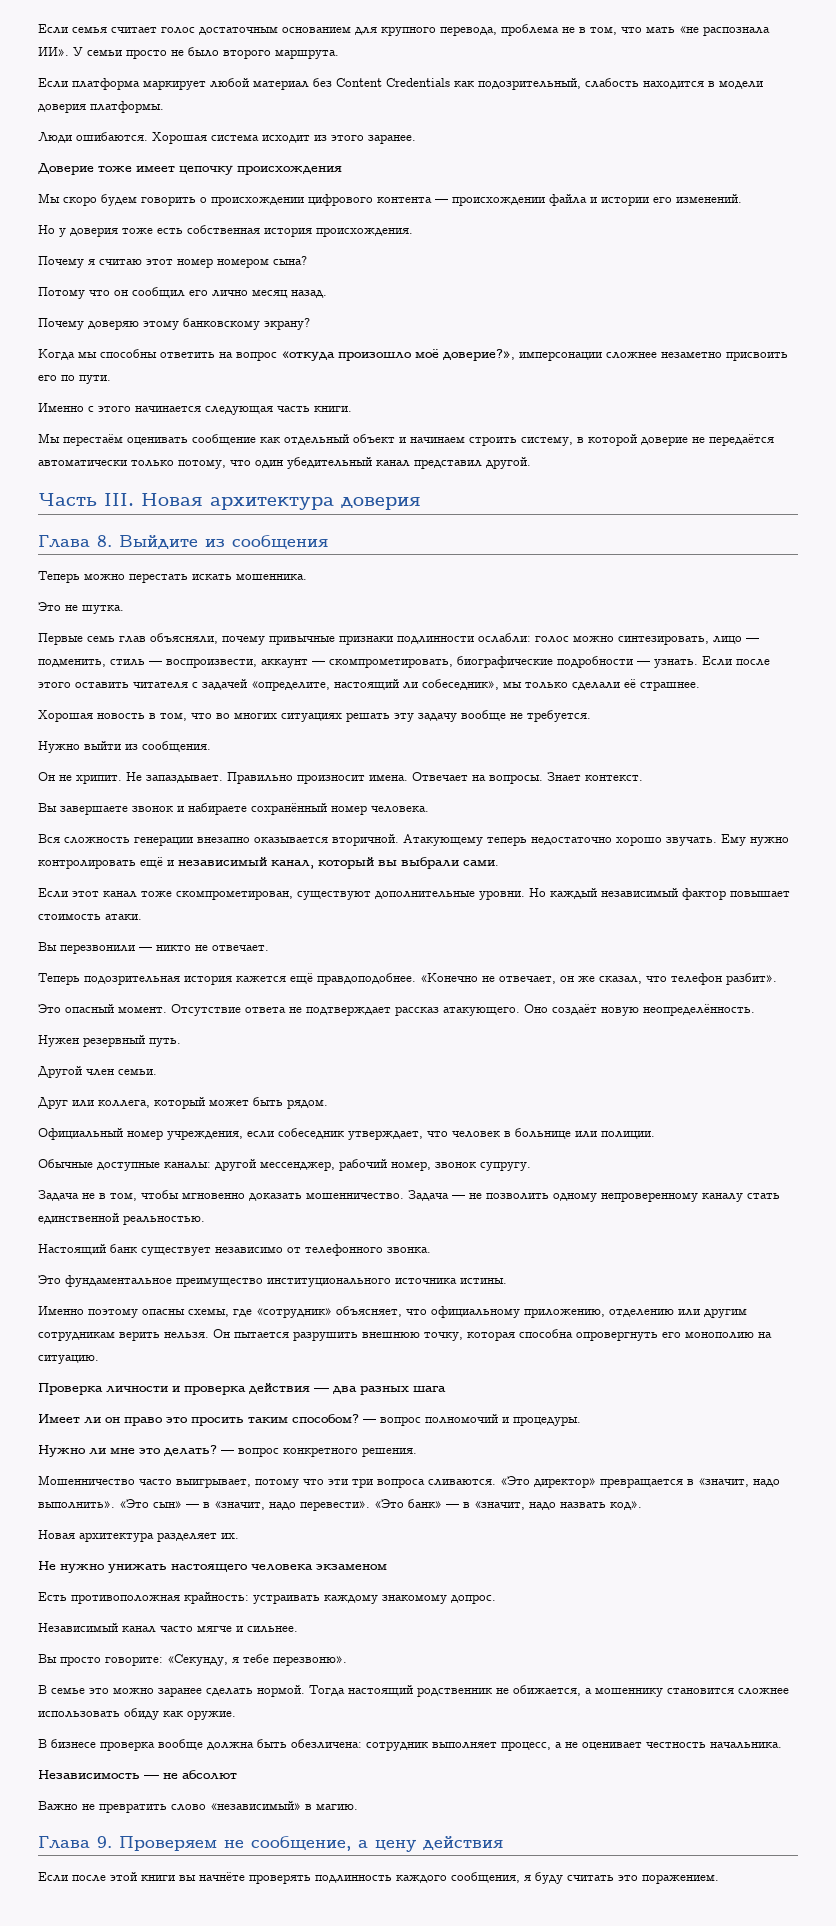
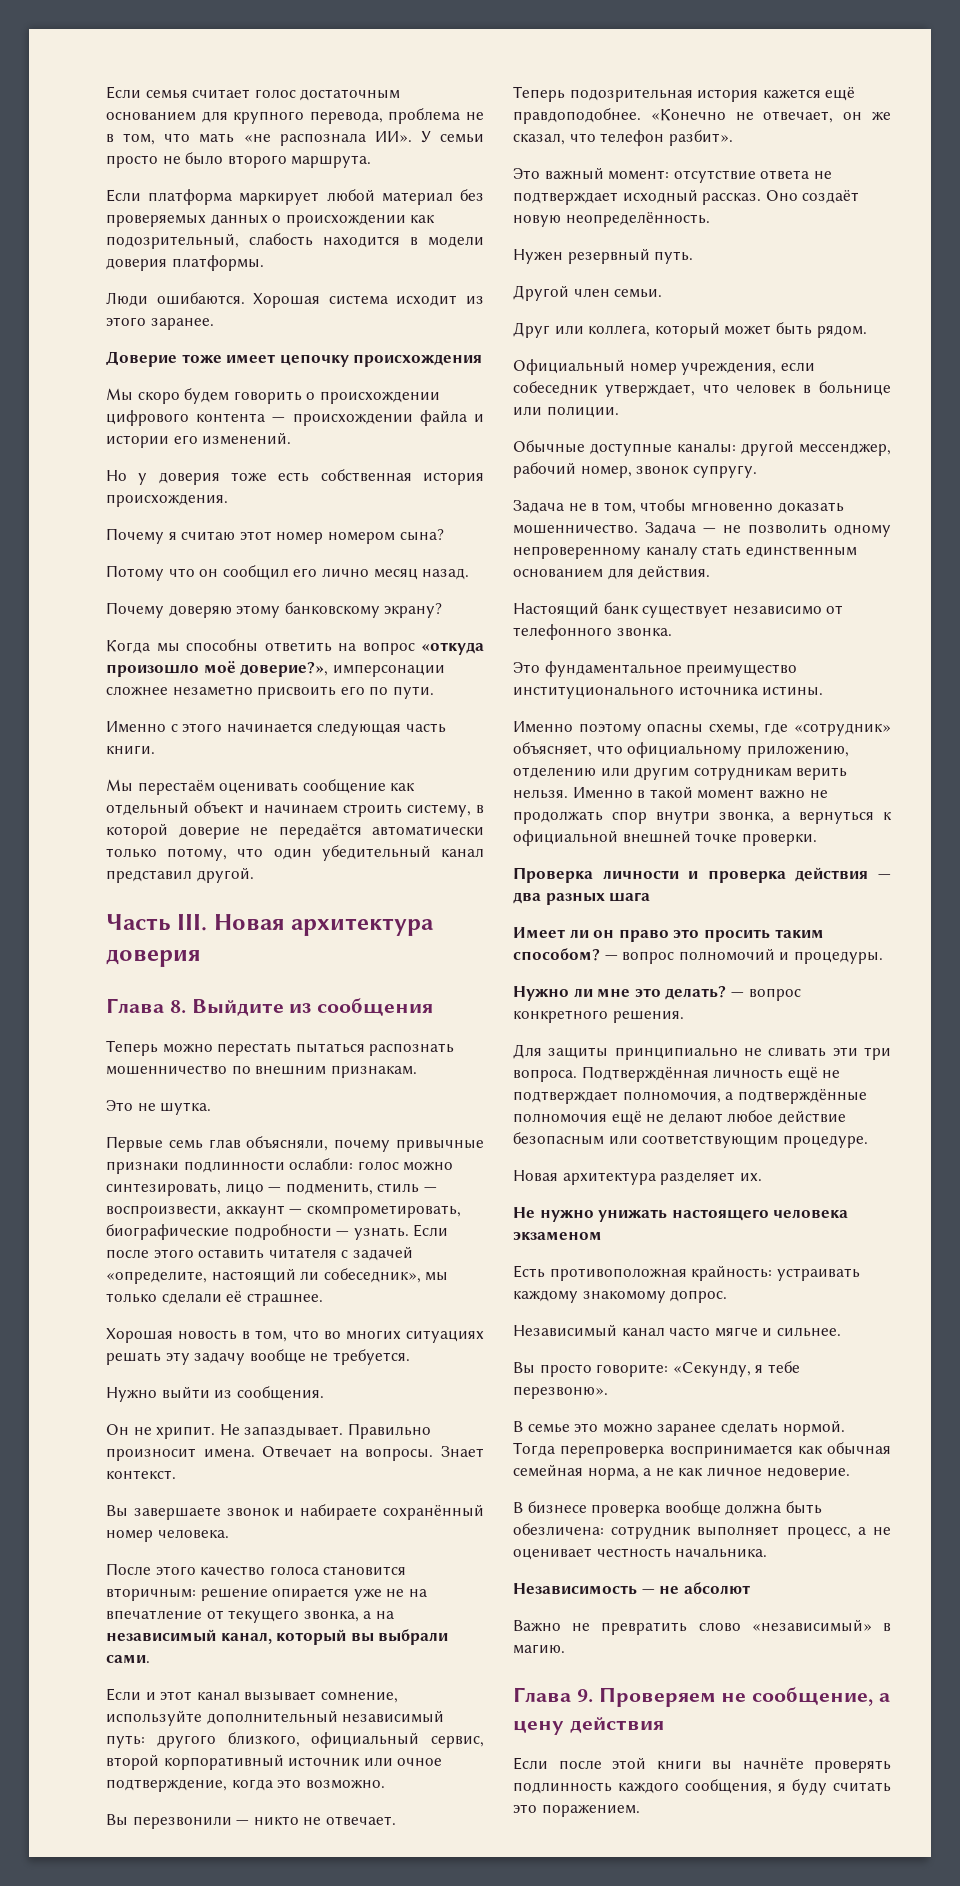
[336,78,450,87] Content Credentials -> [106,214,406,227] проверяемых данных о происхождении
[192,573,307,580] искать мошенника. -> [295,1043,455,1056] [106,1065,417,1078] пытаться распознать мошенничество по внешним признакам.
[38,834,789,846] [38,857,174,869] Вся сложность генерации внезапно оказывается вторичной. Атакующему теперь недостаточно хорошо звучать. Ему нужно контролировать ещё и -> [106,1563,407,1576] [106,1588,427,1601] [106,1610,394,1623] После этого качество голоса становится вторичным: решение опирается уже не на впечатление от текущего звонка, а на
(68, 893) none -> [145,1692,156,1700] и
[141,888,790,900] [38,913,142,920] тоже скомпрометирован, существуют дополнительные уровни. Но каждый независимый фактор повышает стоимость атаки. -> [244,1691,398,1703] [106,1710,445,1726] [106,1732,484,1748] [106,1754,443,1770] [106,1779,385,1792] вызывает сомнение, используйте дополнительный независимый путь: другого близкого, официальный сервис, второй корпоративный источник или очное подтверждение, когда это возможно.
[65,1004,241,1016] опасный момент. Отсутствие -> [544,167,756,183] важный момент: отсутствие
[395,1006,520,1016] рассказ атакующего. -> [622,189,762,205] исходный рассказ.
[38,1213,205,1225] единственной реальностью. -> [745,546,857,558] [513,565,711,580] единственным основанием для действия.
[213,1329,772,1341] [38,1355,99,1364] Он пытается разрушить внешнюю точку, которая способна опровергнуть его монополию на ситуацию. -> [572,786,828,799] [513,811,892,824] [513,830,817,846] Именно в такой момент важно не продолжать спор внутри звонка, а вернуться к официальной внешней точке проверки.
[38,1475,780,1488] [38,1499,642,1511] Мошенничество часто выигрывает, потому что эти три вопроса сливаются. «Это директор» превращается в «значит, надо выполнить». «Это сын» — в «значит, надо перевести». «Это банк» — в «значит, надо назвать код». -> [513,1044,891,1060] [513,1066,841,1082] [513,1089,867,1104] [513,1110,846,1125] [513,1132,868,1148] Для защиты принципиально не сливать эти три вопроса. Подтверждённая личность ещё не подтверждает полномочия, а подтверждённые полномочия ещё не делают любое действие безопасным или соответствующим процедуре.
[348,1685,789,1697] [38,1708,236,1720] настоящий родственник не обижается, а мошеннику становится сложнее использовать обиду как оружие. -> [560,1442,891,1458] [513,1464,850,1480] перепроверка воспринимается как обычная семейная норма, а не как личное недоверие.

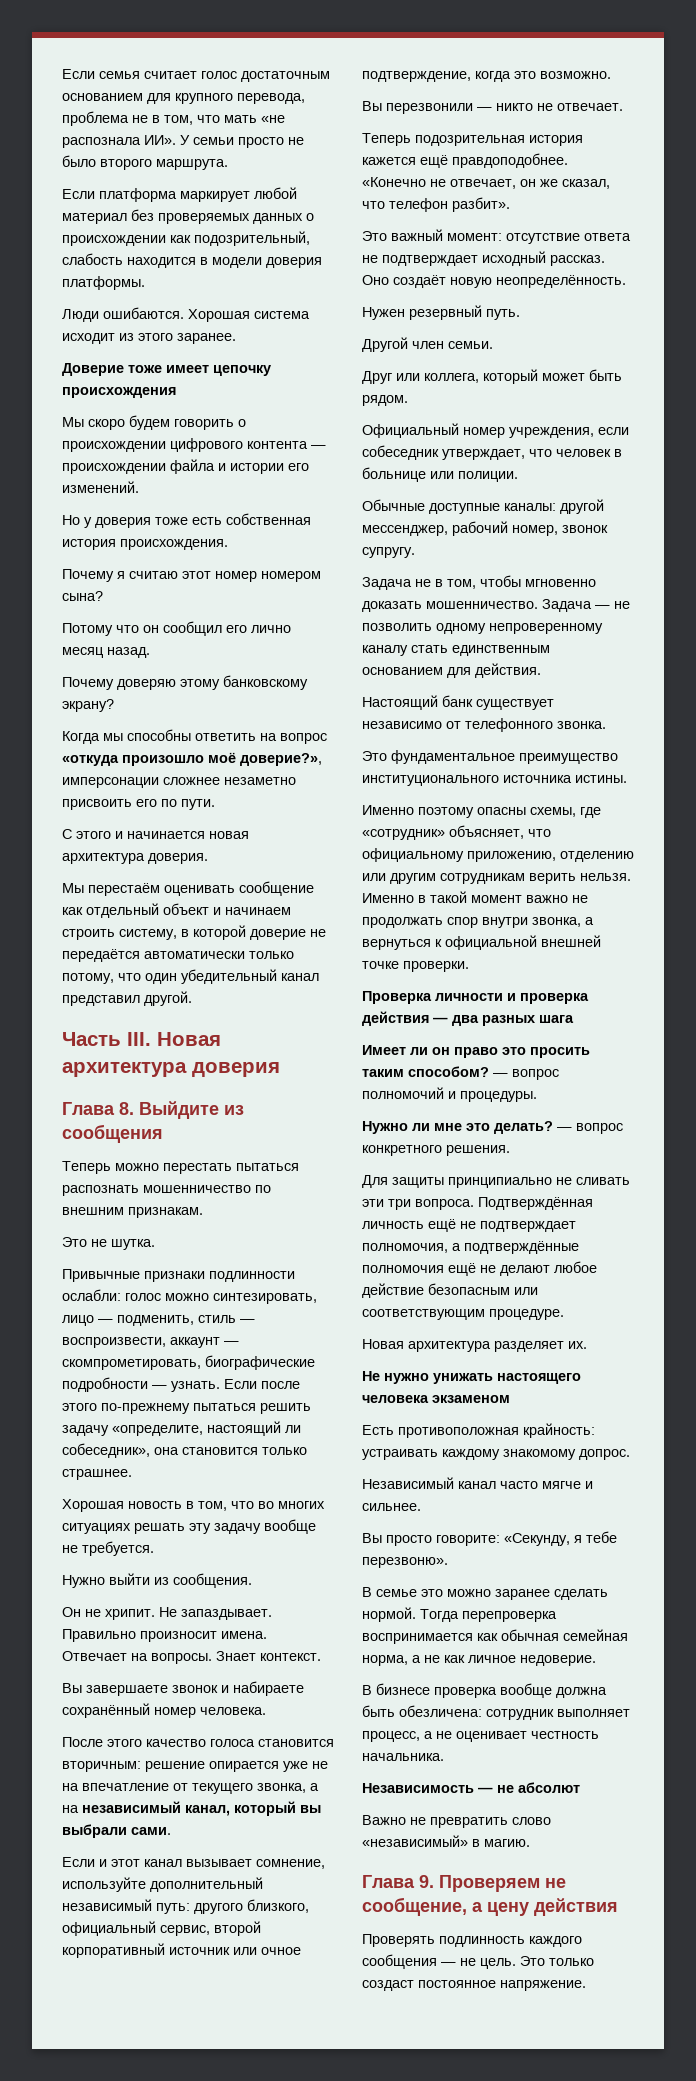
[106,721,446,736] [106,745,155,754] Именно с этого начинается следующая часть книги. -> [62,829,249,839] [62,853,208,864] С этого и начинается новая архитектура доверия.
[106,1136,484,1152] Первые семь глав объясняли, почему привычные -> [62,1269,140,1282] Привычные
[198,1246,413,1261] [106,1268,449,1284] [106,1291,243,1305] оставить читателя с задачей «определите, настоящий ли собеседник», мы только сделали её -> [101,1403,311,1414] [62,1421,301,1436] [62,1443,307,1458] по-прежнему пытаться решить задачу «определите, настоящий ли собеседник», она становится только
[513,1757,891,1773] [513,1779,891,1795] [513,1804,640,1817] Если после этой книги вы начнёте проверять подлинность каждого сообщения, я буду считать это поражением. -> [362,1934,582,1947] [362,1954,594,1969] [362,1980,586,1991] Проверять подлинность каждого сообщения — не цель. Это только создаст постоянное напряжение.

